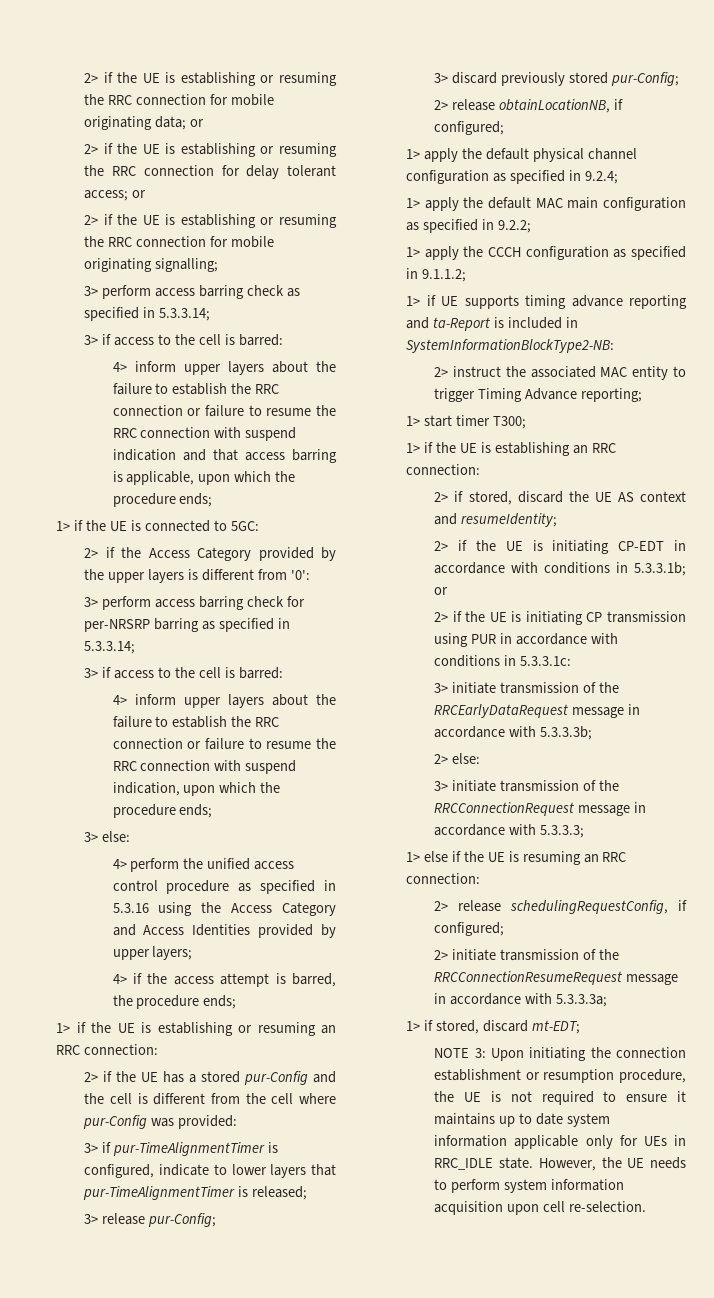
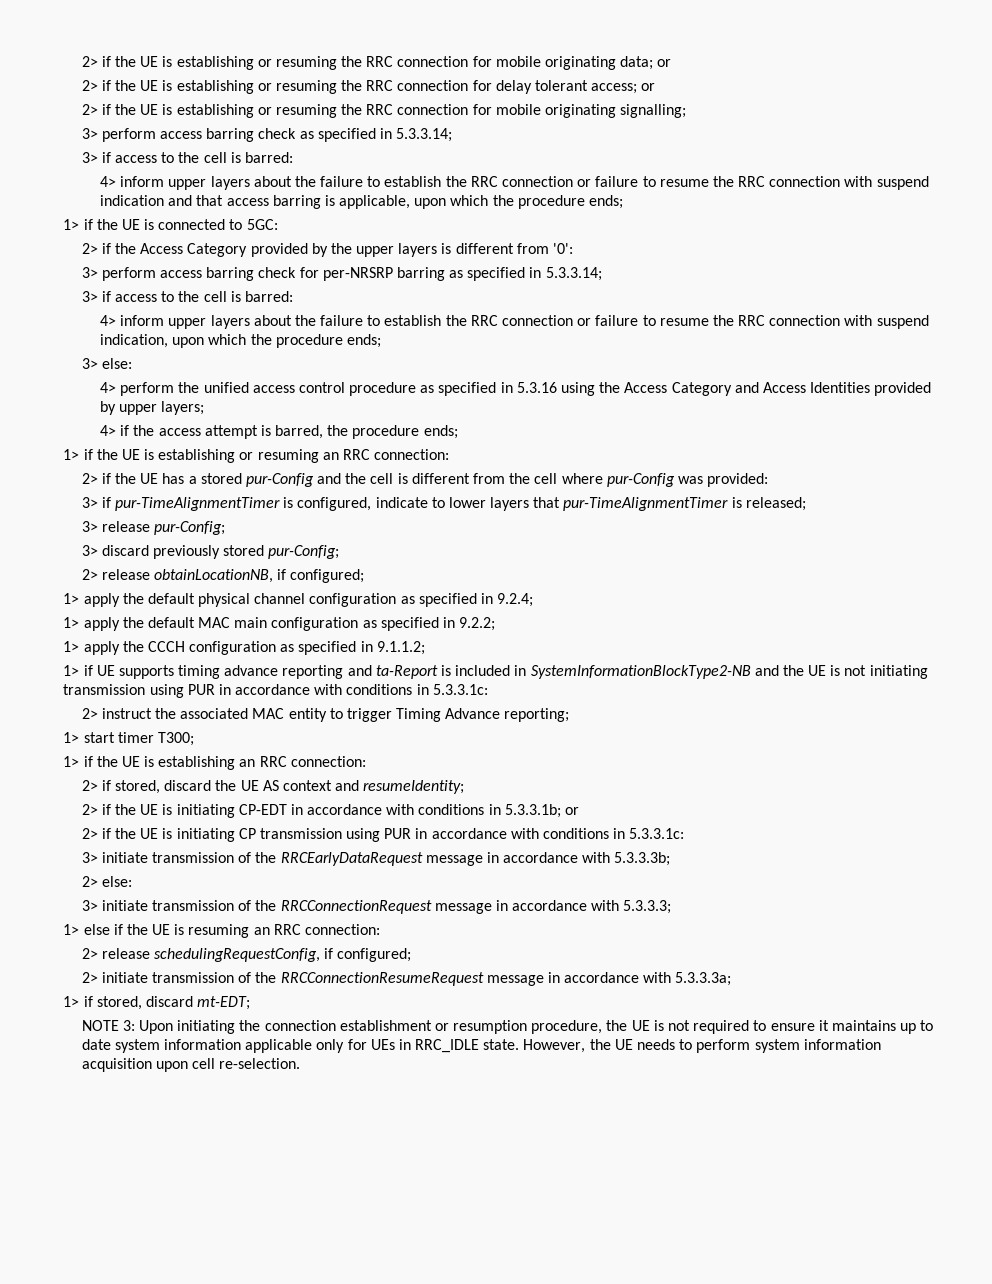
[406,339,615,353] SystemInformationBlockType2-NB: -> [530,665,928,679] [63,684,488,698] SystemInformationBlockType2-NB and the UE is not initiating transmission using PUR in accordance with conditions in 5.3.3.1c:

